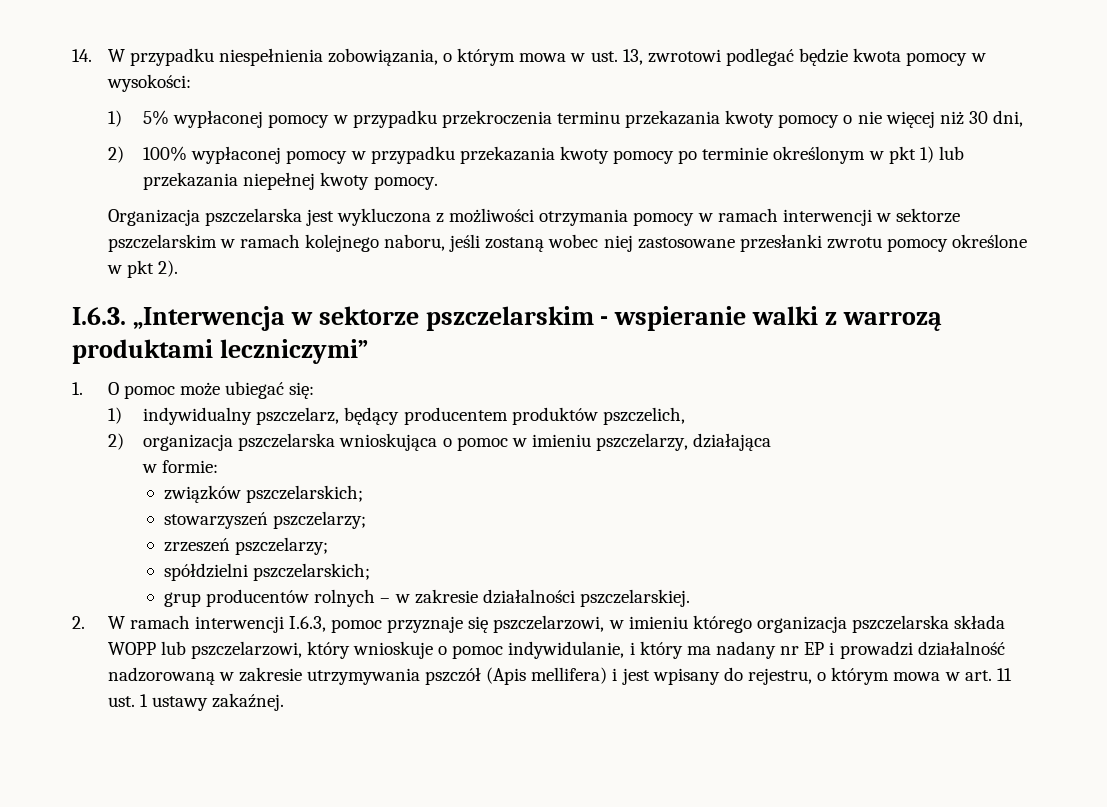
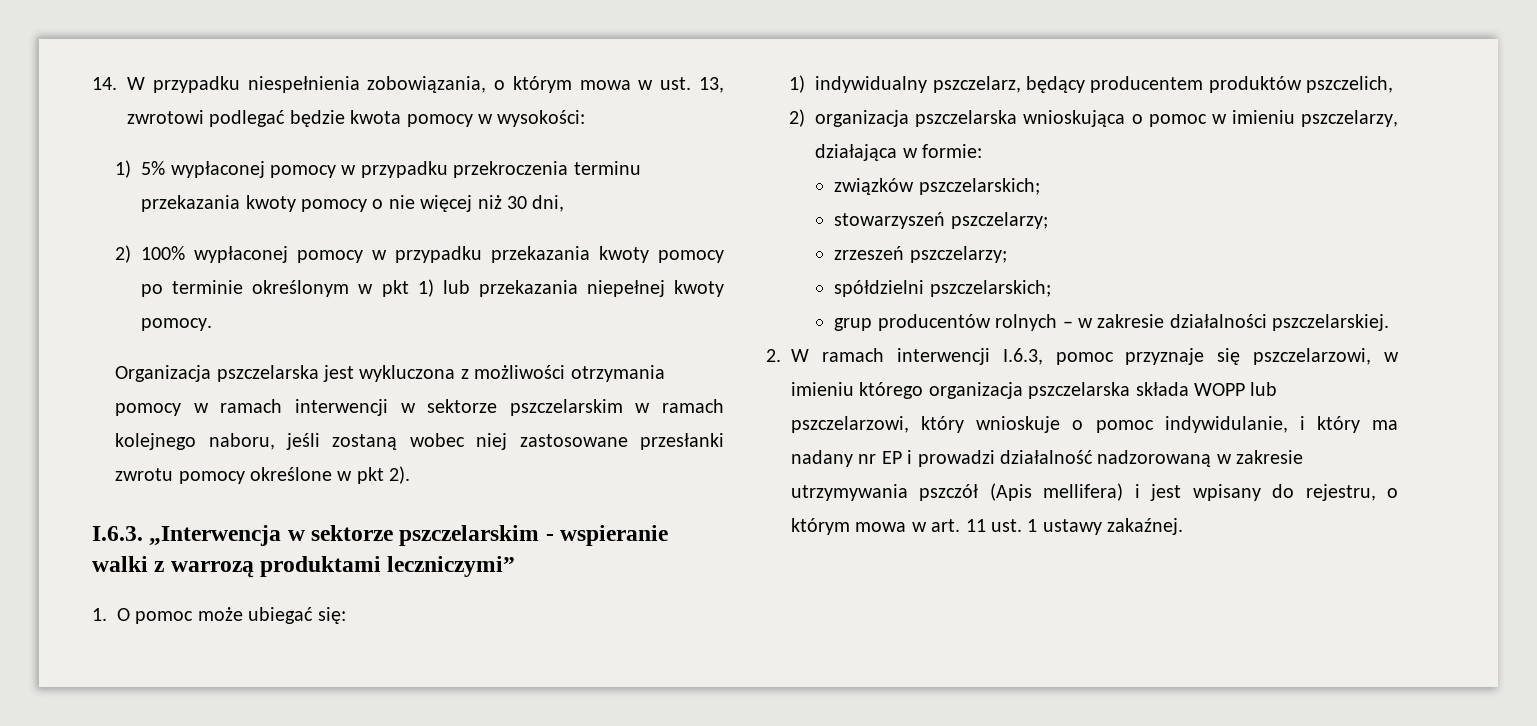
(772, 442) // -> (898, 152) none

